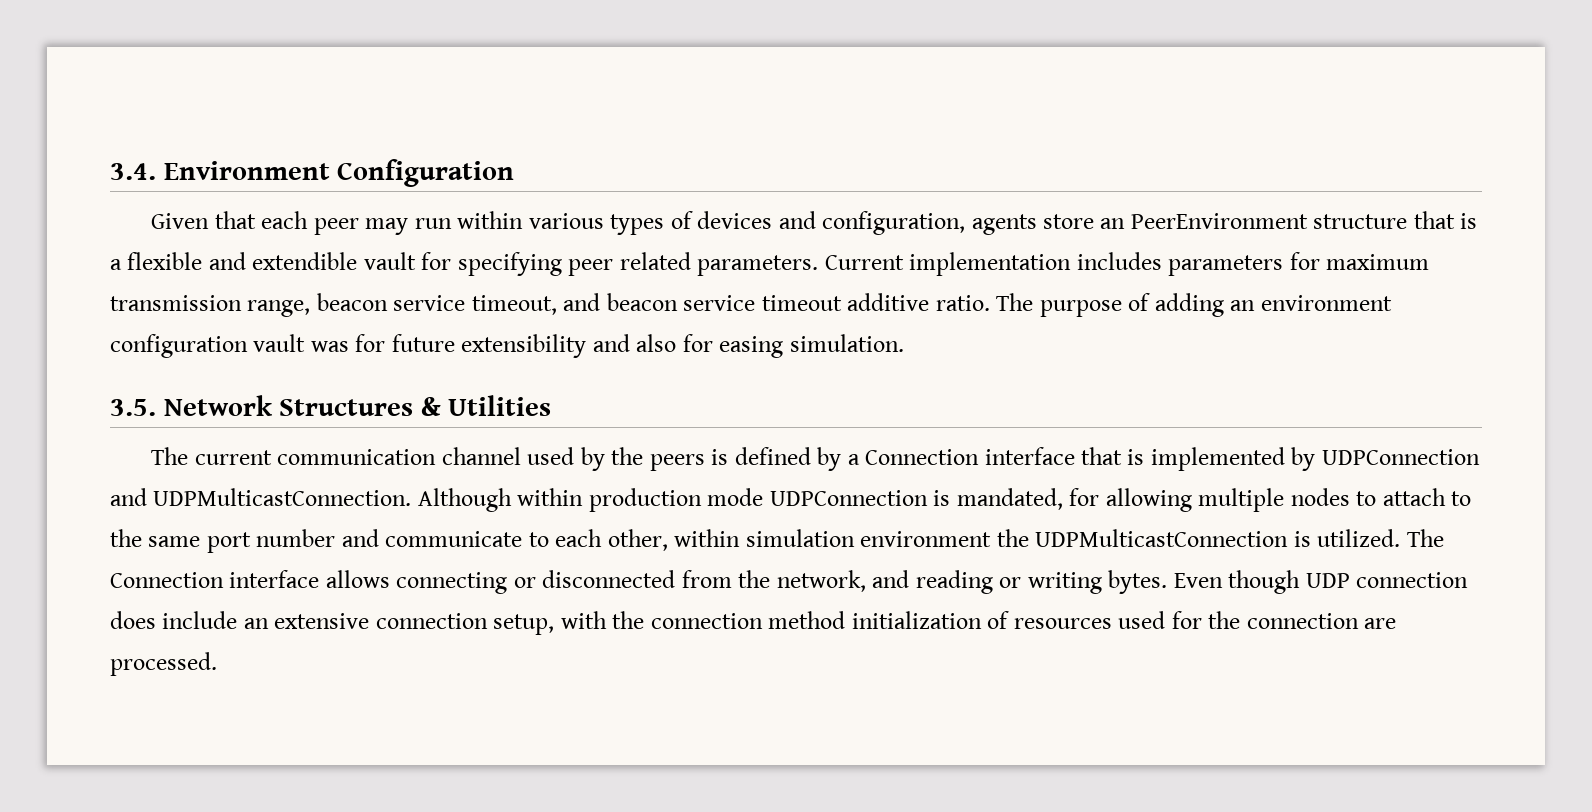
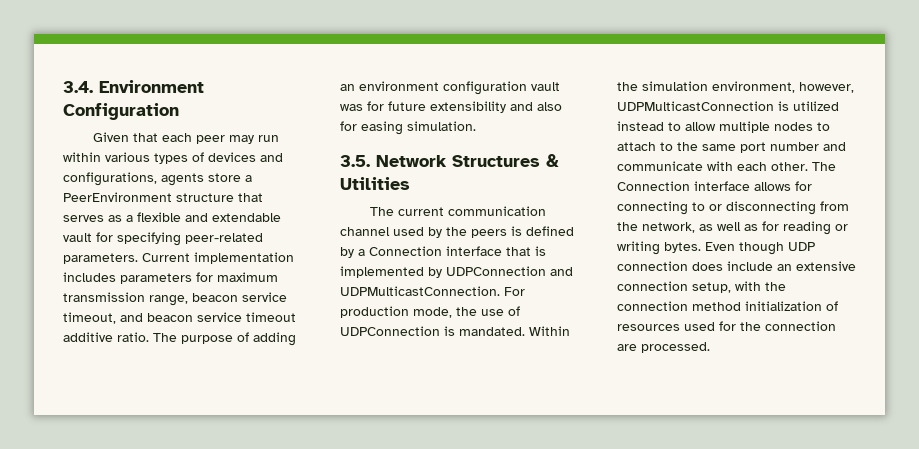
[822,211,966,235] configuration, -> [63,172,157,186] configurations,
[1100,218,1126,229] an -> [245,175,252,182] a
[1460,213,1478,229] is -> [63,215,122,222] serves as
[252,252,358,270] extendible -> [212,213,281,222] extendable
[568,252,691,276] peer related -> [185,233,263,244] peer-related
[417,488,1192,512] Although within production mode UDPConnection is mandated, for allowing -> [504,287,525,296] [340,306,520,318] [340,326,570,336] [617,81,854,93] [617,101,839,111] [617,121,716,131] For production mode, the use of UDPConnection is mandated. Within the simulation environment, however, UDPMulticastConnection is utilized instead to allow
[528,529,1444,551] [110,570,910,594] to each other, within simulation environment the UDPMulticastConnection is utilized. The Connection interface allows connecting or disconnected from the network, and -> [707,161,836,171] [617,181,812,191] [617,201,849,215] [617,221,779,233] with each other. The Connection interface allows for connecting to or disconnecting from the network, as well as for

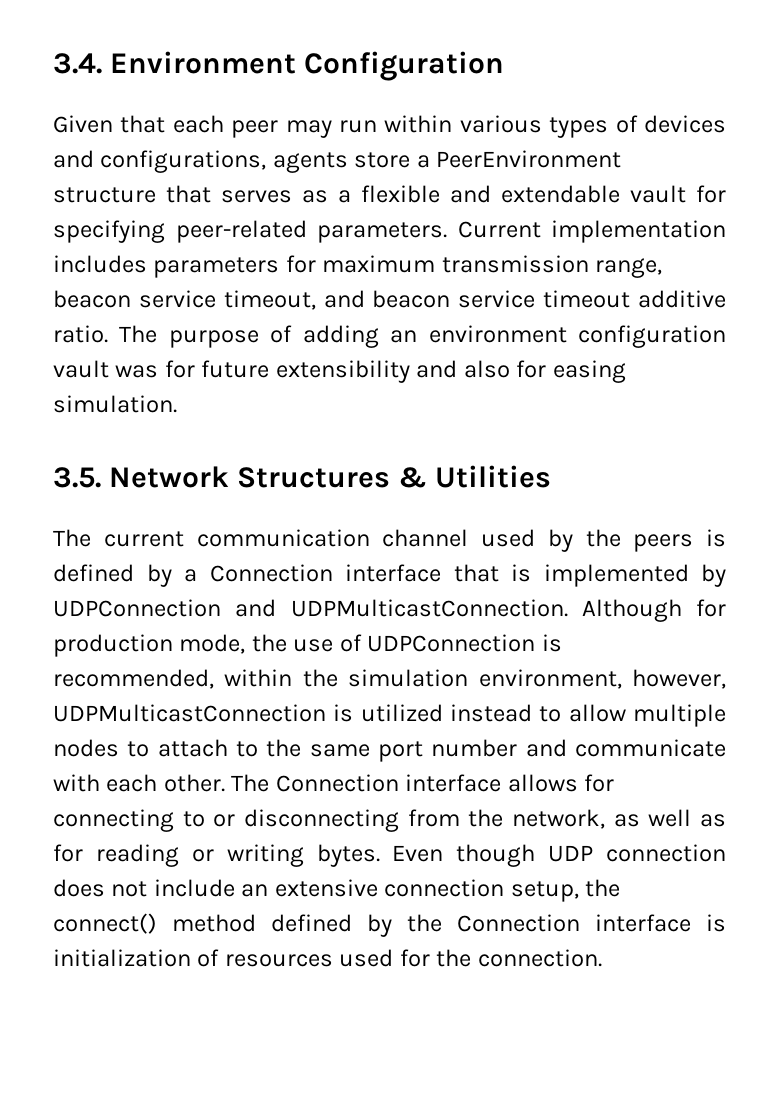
[504,287,525,296] For -> [581,599,726,622] Although for
[459,326,570,336] mandated. Within -> [53,669,293,689] recommended, within
(723, 266) none -> [111,881,148,897] not
[735,281,786,291] [617,301,741,311] with the connection method -> [585,879,621,897] [53,913,726,937] the connect() method defined by the Connection interface is
[765,321,836,331] [617,342,710,353] connection are processed. -> [477,949,602,967] connection.

